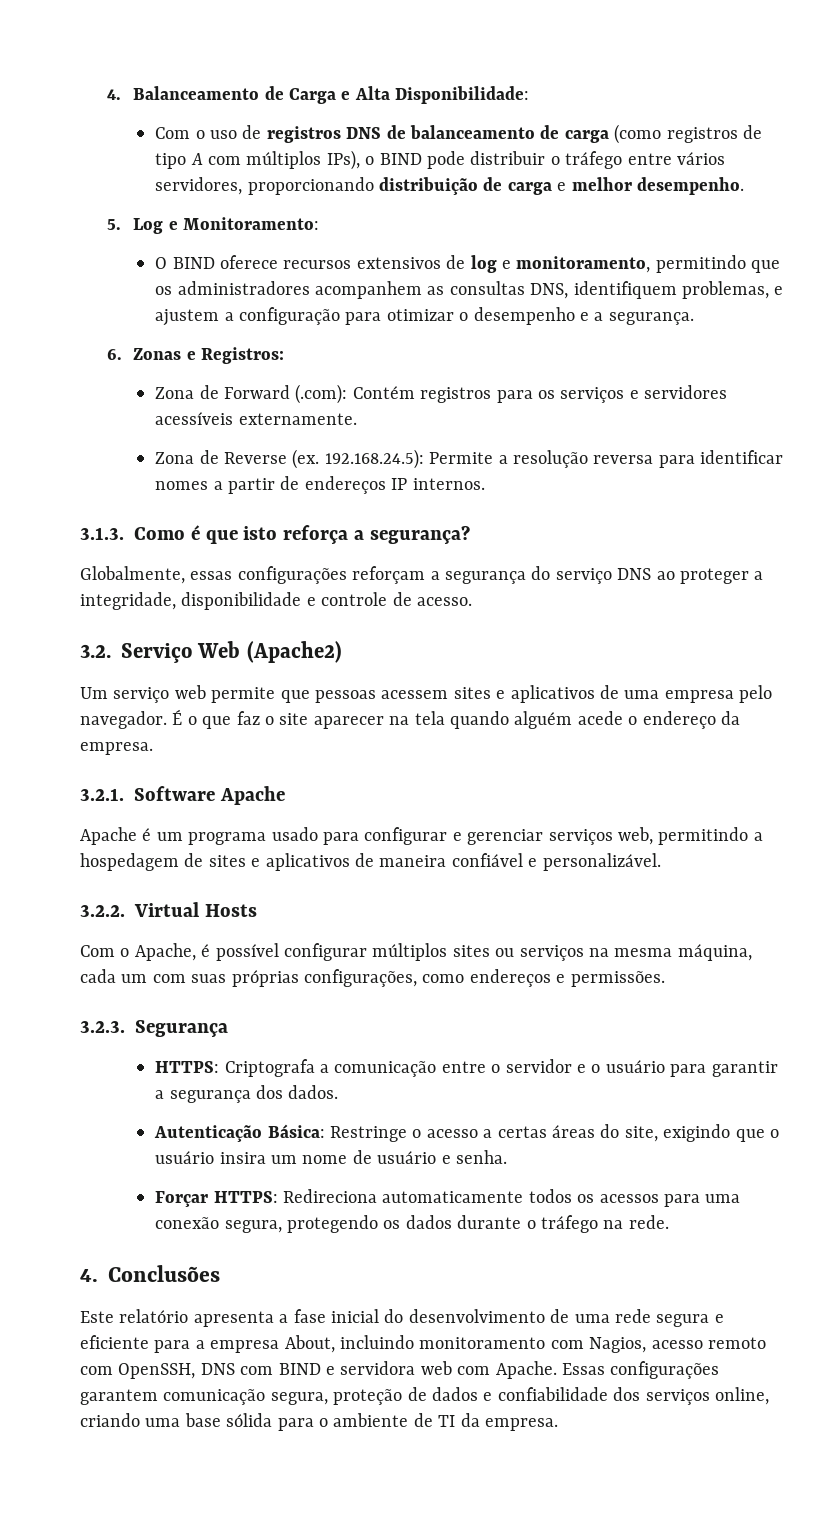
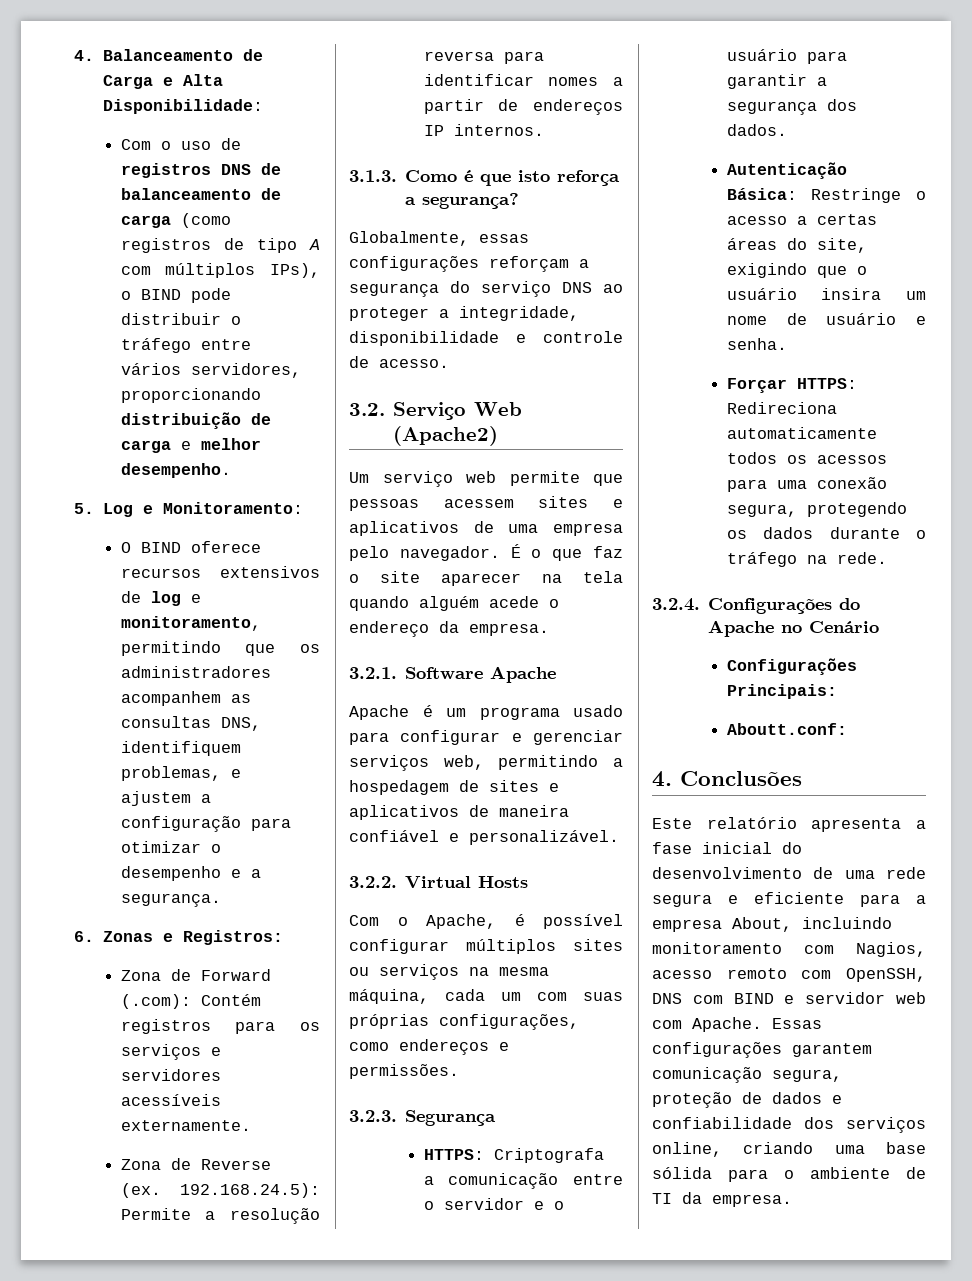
(669, 1222) none -> [652,598,861,614] [708,620,880,637] [726,658,857,675] [726,684,837,699] [726,723,847,735] // 3.2.4. Configurações do Apache no Cenário // Configurações Principais: // Aboutt.conf:
[340,1361,416,1375] servidora -> [805,992,886,1004] servidor

